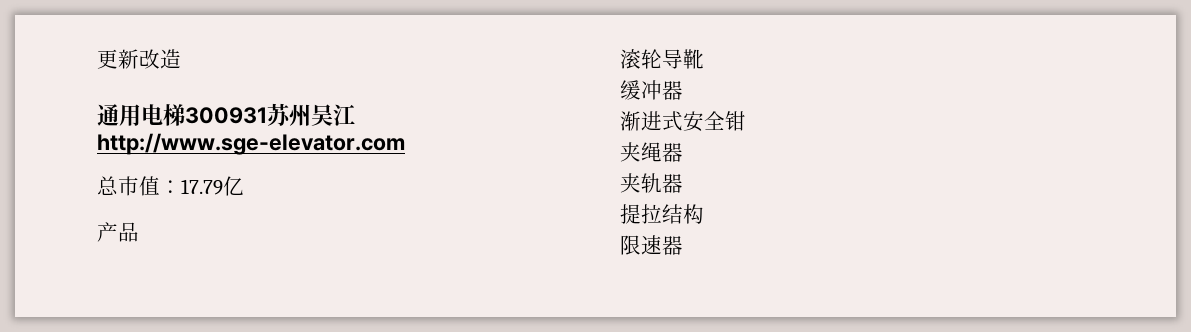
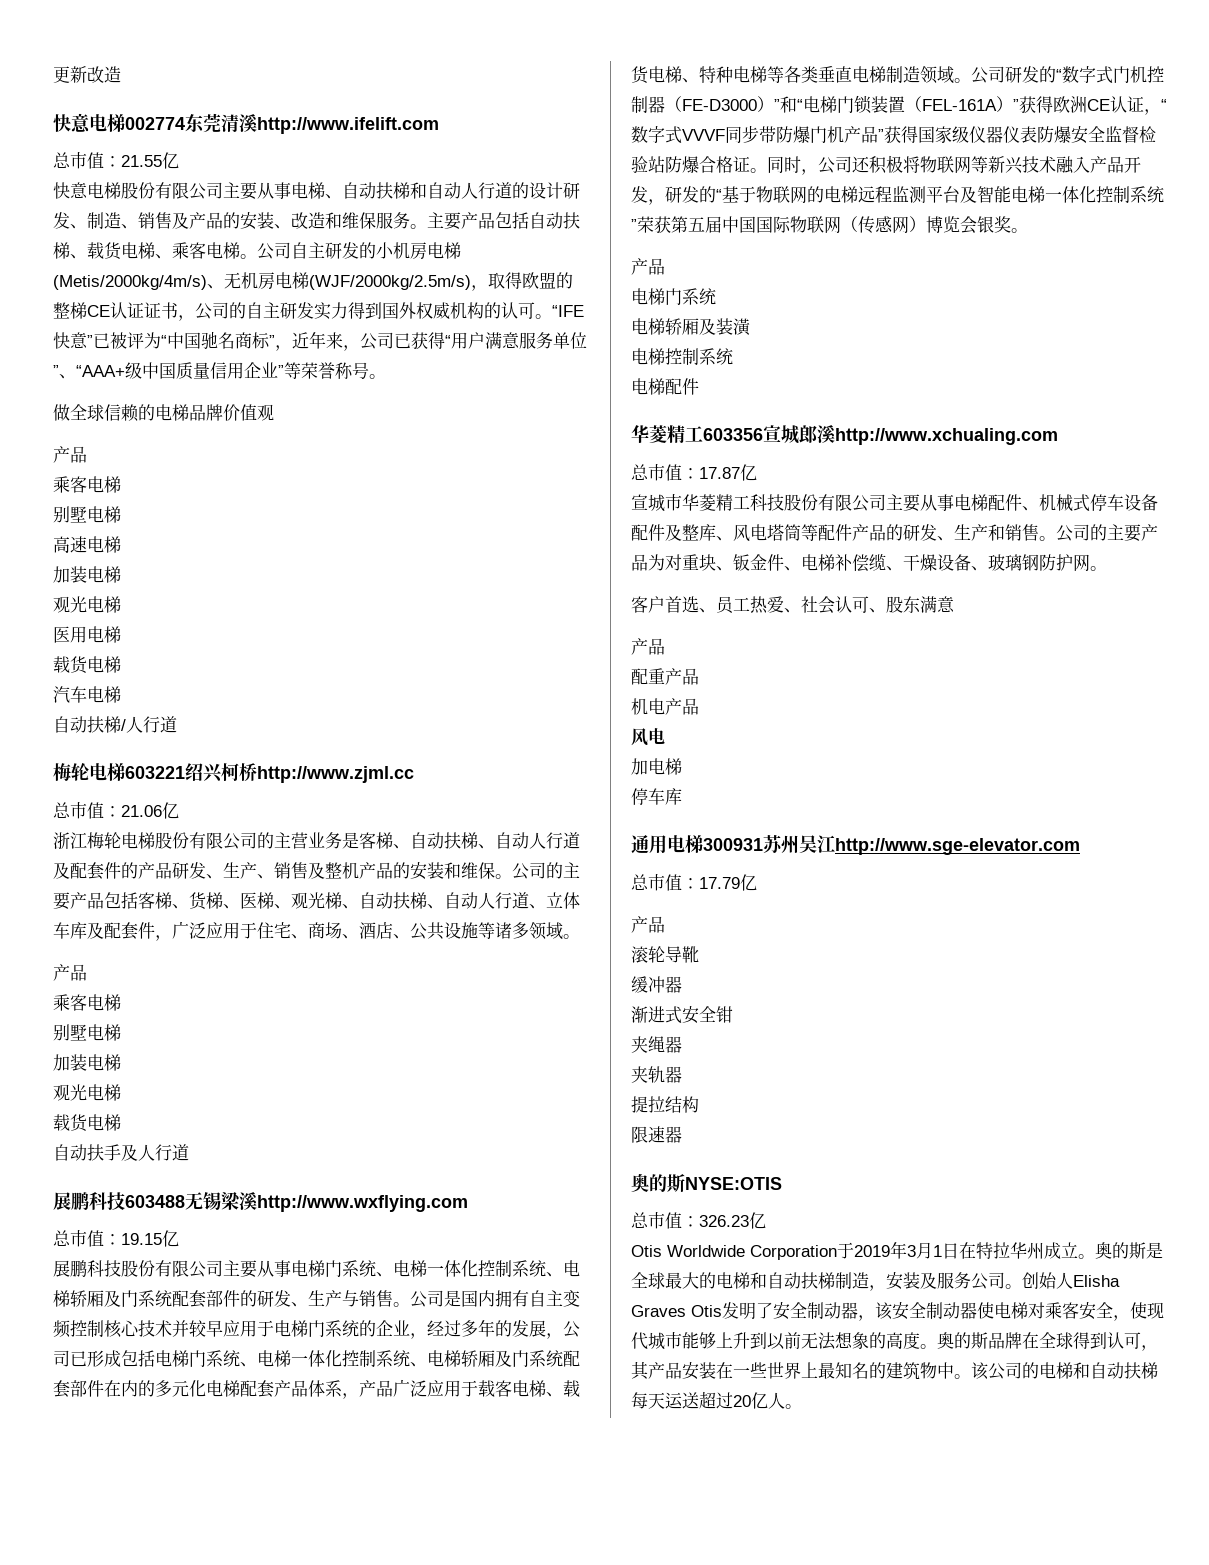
(181, 59) none -> [53,113,439,134] [53,152,179,169] [53,182,580,200] [53,212,580,230] [53,242,461,260] [53,272,573,291] [53,302,584,321] [53,331,587,351] [53,362,386,380] [53,404,274,422] [53,446,87,463] [53,476,121,493] [53,506,121,523] [53,536,121,553] [53,566,121,583] [53,596,121,613] [53,626,121,643] [53,656,121,674] [53,686,121,703] [53,716,177,733] [53,763,414,783] [53,802,179,819] [53,832,580,850] [53,862,580,880] [53,892,580,910] [53,921,580,941] [53,964,87,981] [53,994,121,1011] [53,1024,121,1041] [53,1054,121,1071] [53,1084,121,1101] [53,1114,121,1132] [53,1144,189,1161] [53,1191,468,1212] [53,1230,179,1247] [53,1260,580,1278] [53,1290,580,1308] [53,1319,580,1339] [53,1350,580,1367] [53,1379,580,1399] [631,66,1164,84] [631,95,1167,115] [631,125,1156,144] [631,155,1141,175] [631,186,1164,205] [631,216,1028,234] [631,258,665,275] [631,288,716,305] [631,318,750,336] [631,348,733,365] [631,378,699,395] [631,425,1058,445] [631,464,757,481] [631,494,1158,512] [631,524,1158,542] [631,554,1107,572] [631,596,955,614] [631,638,665,655] [631,668,699,685] [631,698,699,715] [631,728,665,746] [631,758,682,775] [631,788,682,805] // 快意电梯002774东莞清溪http://www.ifelift.com // 总市值：21.55亿 // 快意电梯股份有限公司主要从事电梯、自动扶梯和自动人行道的设计研发、制造、销售及产品的安装、改造和维保服务。主要产品包括自动扶梯、载货电梯、乘客电梯。公司自主研发的小机房电梯(Metis/2000kg/4m/s)、无机房电梯(WJF/2000kg/2.5m/s)，取得欧盟的整梯CE认证证书，公司的自主研发实力得到国外权威机构的认可。“IFE快意”已被评为“中国驰名商标”，近年来，公司已获得“用户满意服务单位”、“AAA+级中国质量信用企业”等荣誉称号。 // 做全球信赖的电梯品牌价值观 // 产品 // 乘客电梯 // 别墅电梯 // 高速电梯 // 加装电梯 // 观光电梯 // 医用电梯 // 载货电梯 // 汽车电梯 // 自动扶梯/人行道 // 梅轮电梯603221绍兴柯桥http://www.zjml.cc // 总市值：21.06亿 // 浙江梅轮电梯股份有限公司的主营业务是客梯、自动扶梯、自动人行道及配套件的产品研发、生产、销售及整机产品的安装和维保。公司的主要产品包括客梯、货梯、医梯、观光梯、自动扶梯、自动人行道、立体车库及配套件，广泛应用于住宅、商场、酒店、公共设施等诸多领域。 // 产品 // 乘客电梯 // 别墅电梯 // 加装电梯 // 观光电梯 // 载货电梯 // 自动扶手及人行道 // 展鹏科技603488无锡梁溪http://www.wxflying.com // 总市值：19.15亿 // 展鹏科技股份有限公司主要从事电梯门系统、电梯一体化控制系统、电梯轿厢及门系统配套部件的研发、生产与销售。公司是国内拥有自主变频控制核心技术并较早应用于电梯门系统的企业，经过多年的发展，公司已形成包括电梯门系统、电梯一体化控制系统、电梯轿厢及门系统配套部件在内的多元化电梯配套产品体系，产品广泛应用于载客电梯、载货电梯、特种电梯等各类垂直电梯制造领域。公司研发的“数字式门机控制器（FE-D3000）”和“电梯门锁装置（FEL-161A）”获得欧洲CE认证，“数字式VVVF同步带防爆门机产品”获得国家级仪器仪表防爆安全监督检验站防爆合格证。同时，公司还积极将物联网等新兴技术融入产品开发，研发的“基于物联网的电梯远程监测平台及智能电梯一体化控制系统”荣获第五届中国国际物联网（传感网）博览会银奖。 // 产品 // 电梯门系统 // 电梯轿厢及装潢 // 电梯控制系统 // 电梯配件 // 华菱精工603356宣城郎溪http://www.xchualing.com // 总市值：17.87亿 // 宣城市华菱精工科技股份有限公司主要从事电梯配件、机械式停车设备配件及整库、风电塔筒等配件产品的研发、生产和销售。公司的主要产品为对重块、钣金件、电梯补偿缆、干燥设备、玻璃钢防护网。 // 客户首选、员工热爱、社会认可、股东满意 // 产品 // 配重产品 // 机电产品 // 风电 // 加电梯 // 停车库
(683, 245) none -> [631,1173,782,1192] [631,1212,766,1229] [631,1241,1163,1260] [631,1272,1120,1291] [631,1302,1164,1321] [631,1332,1158,1351] [631,1361,1158,1380] [631,1391,802,1409] // 奥的斯NYSE:OTIS // 总市值：326.23亿 // Otis Worldwide Corporation于2019年3月1日在特拉华州成立。奥的斯是全球最大的电梯和自动扶梯制造，安装及服务公司。创始人Elisha Graves Otis发明了安全制动器，该安全制动器使电梯对乘客安全，使现代城市能够上升到以前无法想象的高度。奥的斯品牌在全球得到认可，其产品安装在一些世界上最知名的建筑物中。该公司的电梯和自动扶梯每天运送超过20亿人。

